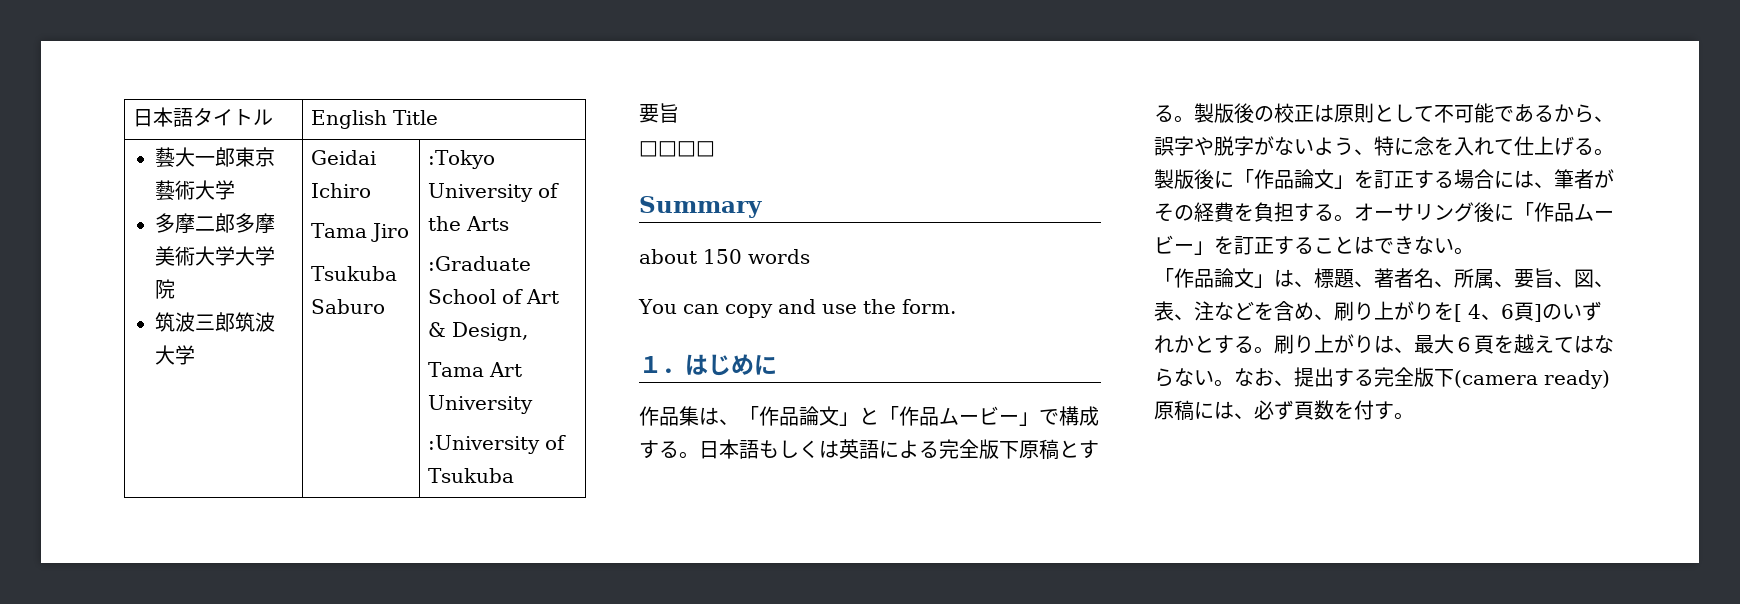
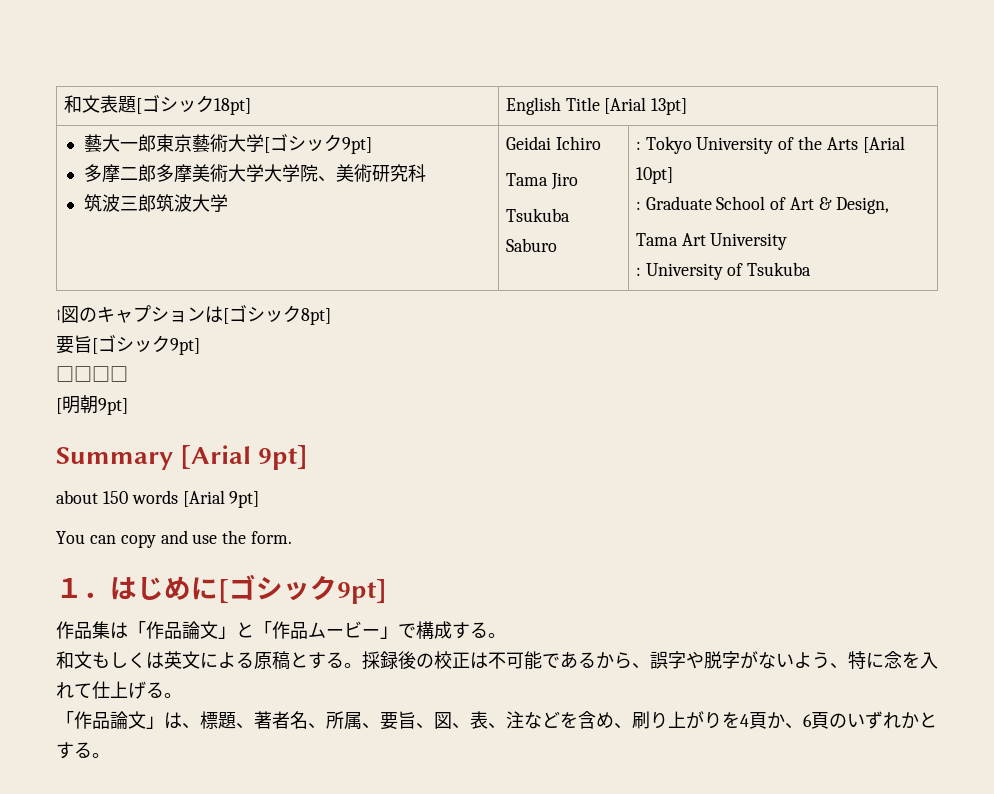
[132,107,273,127] 日本語タイトル -> [63,95,251,115] 和文表題[ゴシック18pt]
(438, 117) none -> [604,97,688,115] [Arial 13pt]
(235, 190) none -> [263,134,372,154] [ゴシック9pt]
(175, 289) none -> [317,164,426,182] 、美術研究科
[427,150,495,169] :Tokyo -> [635,136,692,154] : Tokyo
[427,256,531,271] // :Graduate -> [862,136,905,153] [635,167,673,184] [635,196,712,210] [Arial 10pt] // : Graduate
[427,435,540,454] :University -> [635,263,723,280] : University
[639,103,679,123] [639,141,715,157] 要旨 // □□□□ -> [56,305,331,325] [56,335,200,355] [56,366,128,382] [56,395,128,415] ↑図のキャプションは[ゴシック8pt] // 要旨[ゴシック9pt] // □□□□ // [明朝9pt]
(762, 207) none -> [180,445,309,470] [Arial 9pt]
(810, 256) none -> [182,490,260,508] [Arial 9pt]
(777, 365) none -> [218,574,387,604] [ゴシック9pt]
[719,419,739,425] 、 -> (128, 630) none
[699,439,759,459] 日本語 -> [56,651,92,669] // 和文
[859,439,1019,459] 語による完全版下 -> [182,651,254,669] 文による
[1194,103,1234,123] 製版 -> [362,651,398,670] 採録
[1334,103,1434,123] 原則として -> (488, 660) none
[1154,169,1614,189] [1154,202,1614,222] [1154,235,1474,255] 製版後に「作品論文」を訂正する場合には、筆者がその経費を負担する。オーサリング後に「作品ムービー」を訂正することはできない。 -> (182, 695) none
[1454,304,1481,322] [ 4 -> [740,712,785,729] 4頁か
[1534,304,1542,322] ] -> (829, 720) none
[1274,334,1614,354] [1154,367,1610,389] [1154,400,1414,421] 刷り上がりは、最大６頁を越えてはならない。なお、提出する完全版下(camera ready)原稿には、必ず頁数を付す。 -> (110, 755) none

